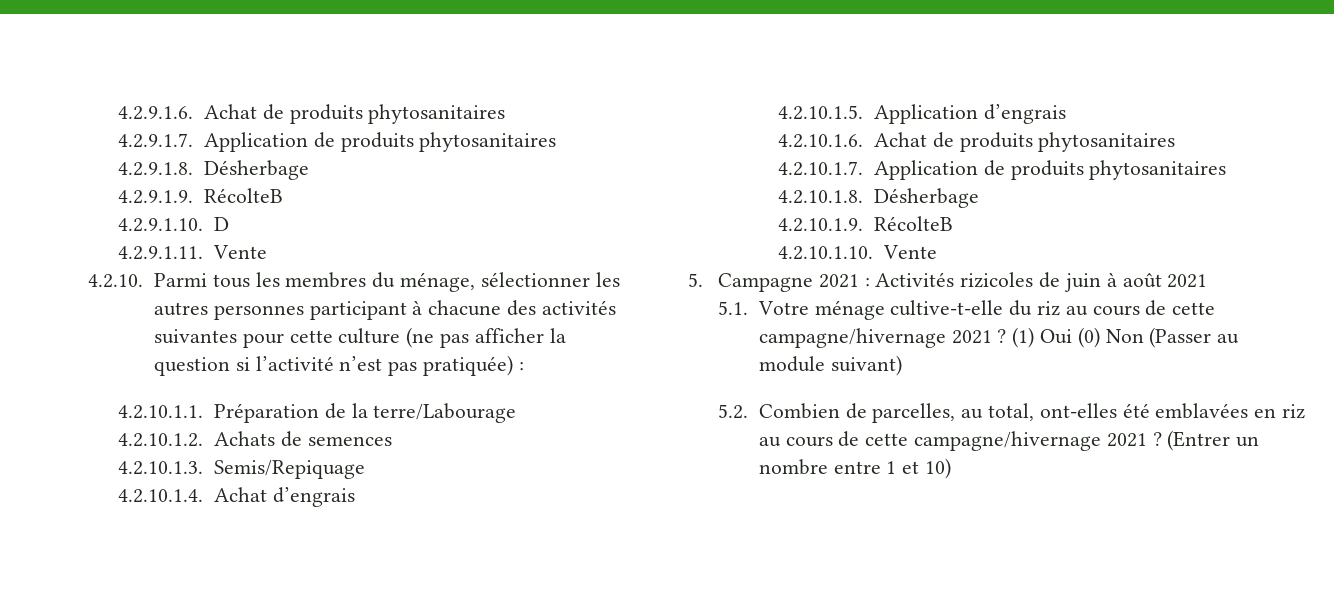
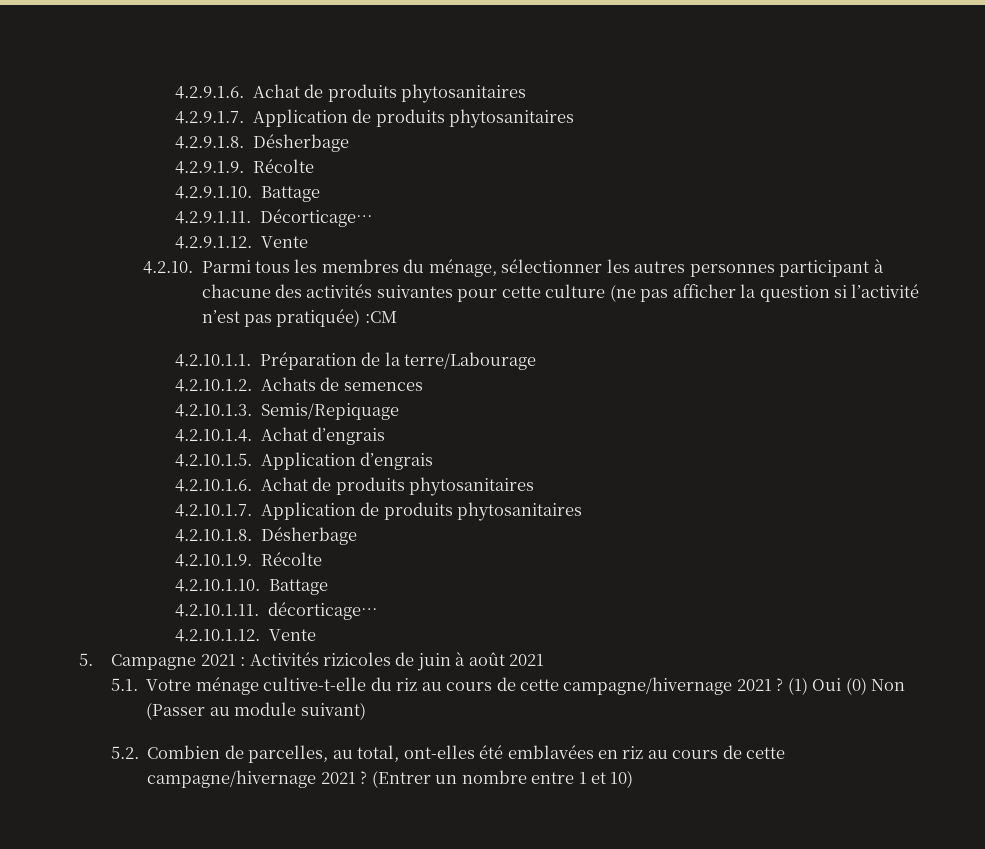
[203,188,283,203] RécolteB -> [252,159,314,173] Récolte
[213,217,229,231] [118,246,204,260] D // 4.2.9.1.11. -> [260,186,320,202] [175,209,373,227] [175,236,253,249] Battage // 4.2.9.1.11. Décorticage… // 4.2.9.1.12.
[518,362,524,371] : -> [364,311,397,323] :CM
[873,216,953,231] [778,246,874,260] RécolteB // 4.2.10.1.10. -> [260,552,322,566] [175,579,328,595] [175,602,378,620] [175,629,261,642] Récolte // 4.2.10.1.10. Battage // 4.2.10.1.11. décorticage… // 4.2.10.1.12.

